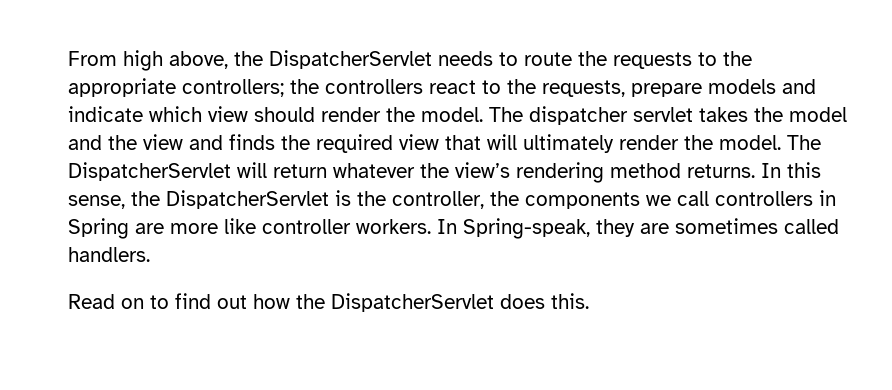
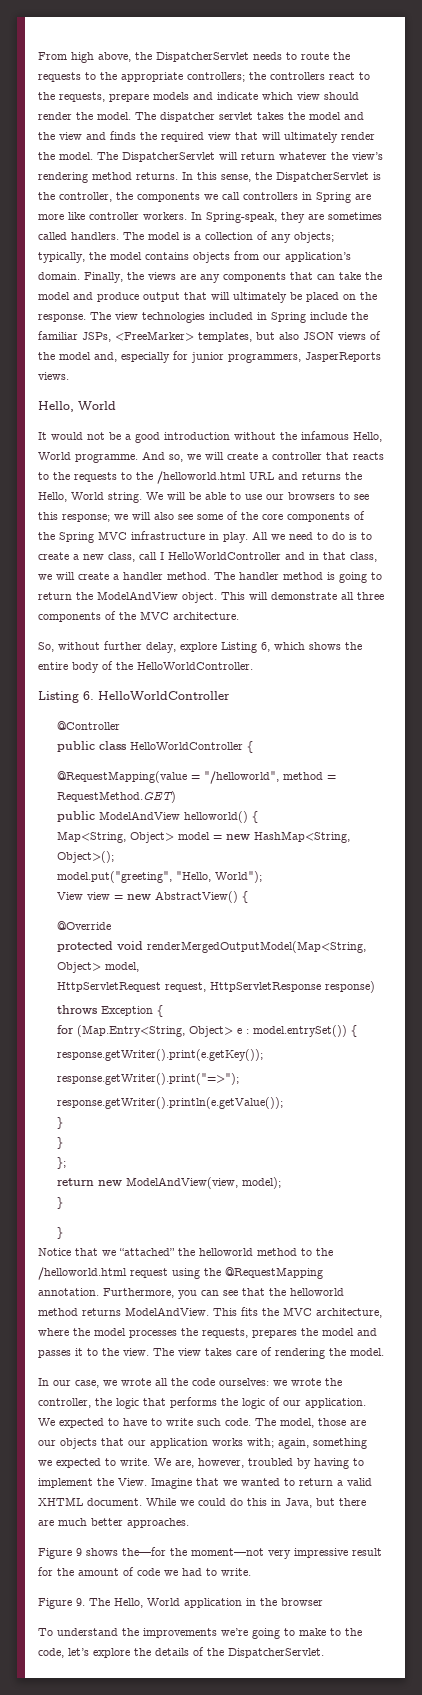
[68,293,589,312] // Read on to find out how the DispatcherServlet does this. -> [123,231,334,243] [38,251,351,263] [38,272,382,283] [38,292,377,303] [38,312,368,323] [38,331,381,342] [38,351,381,363] [38,372,69,380] [38,401,116,412] [38,431,382,443] [38,451,384,463] [38,471,362,484] [38,492,369,503] [38,511,365,522] [38,531,372,543] [38,552,377,562] [38,572,382,583] [38,591,384,603] [38,611,239,622] [38,641,362,653] [38,661,253,673] [38,691,230,703] [56,721,120,730] [56,741,253,753] [56,771,336,784] [56,791,176,803] [56,811,258,823] [56,831,350,843] [56,851,114,863] [56,871,262,883] [56,891,248,903] [56,921,111,930] [56,941,366,953] [56,962,139,973] [56,981,375,993] [56,1005,163,1017] [56,1025,357,1037] [56,1049,263,1061] [56,1073,239,1085] [56,1097,283,1109] [56,1117,63,1129] [56,1137,63,1149] [56,1157,66,1169] [56,1177,281,1189] [56,1197,63,1209] [56,1227,63,1239] [38,1248,333,1256] [38,1267,323,1280] [38,1288,344,1299] [38,1307,382,1318] [38,1328,377,1338] [38,1347,384,1359] [38,1378,342,1388] [38,1397,366,1409] [38,1418,366,1428] [38,1438,367,1449] [38,1458,364,1469] [38,1478,372,1489] [38,1497,366,1508] [38,1518,189,1528] [38,1547,382,1559] [38,1567,251,1576] [38,1598,323,1609] [38,1628,362,1639] [38,1647,324,1658] The model is a collection of any objects; typically, the model contains objects from our application’s domain. Finally, the views are any components that can take the model and produce output that will ultimately be placed on the response. The view technologies included in Spring include the familiar JSPs, <FreeMarker> templates, but also JSON views of the model and, especially for junior programmers, JasperReports views. // Hello, World // It would not be a good introduction without the infamous Hello, World programme. And so, we will create a controller that reacts to the requests to the /helloworld.html URL and returns the Hello, World string. We will be able to use our browsers to see this response; we will also see some of the core components of the Spring MVC infrastructure in play. All we need to do is to create a new class, call I HelloWorldController and in that class, we will create a handler method. The handler method is going to return the ModelAndView object. This will demonstrate all three components of the MVC architecture. // So, without further delay, explore Listing 6, which shows the entire body of the HelloWorldController. // Listing 6. HelloWorldController // @Controller // public class HelloWorldController { // @RequestMapping(value = "/helloworld", method = RequestMethod.GET) // public ModelAndView helloworld() { // Map<String, Object> model = new HashMap<String, Object>(); // model.put("greeting", "Hello, World"); // View view = new AbstractView() { // @Override // protected void renderMergedOutputModel(Map<String, Object> model, // HttpServletRequest request, HttpServletResponse response) // throws Exception { // for (Map.Entry<String, Object> e : model.entrySet()) { // response.getWriter().print(e.getKey()); // response.getWriter().print("=>"); // response.getWriter().println(e.getValue()); // } // } // }; // return new ModelAndView(view, model); // } // } // Notice that we “attached” the helloworld method to the /helloworld.html request using the @RequestMapping annotation. Furthermore, you can see that the helloworld method returns ModelAndView. This fits the MVC architecture, where the model processes the requests, prepares the model and passes it to the view. The view takes care of rendering the model. // In our case, we wrote all the code ourselves: we wrote the controller, the logic that performs the logic of our application. We expected to have to write such code. The model, those are our objects that our application works with; again, something we expected to write. We are, however, troubled by having to implement the View. Imagine that we wanted to return a valid XHTML document. While we could do this in Java, but there are much better approaches. // Figure 9 shows the—for the moment—not very impressive result for the amount of code we had to write. // Figure 9. The Hello, World application in the browser // To understand the improvements we’re going to make to the code, let’s explore the details of the DispatcherServlet.

